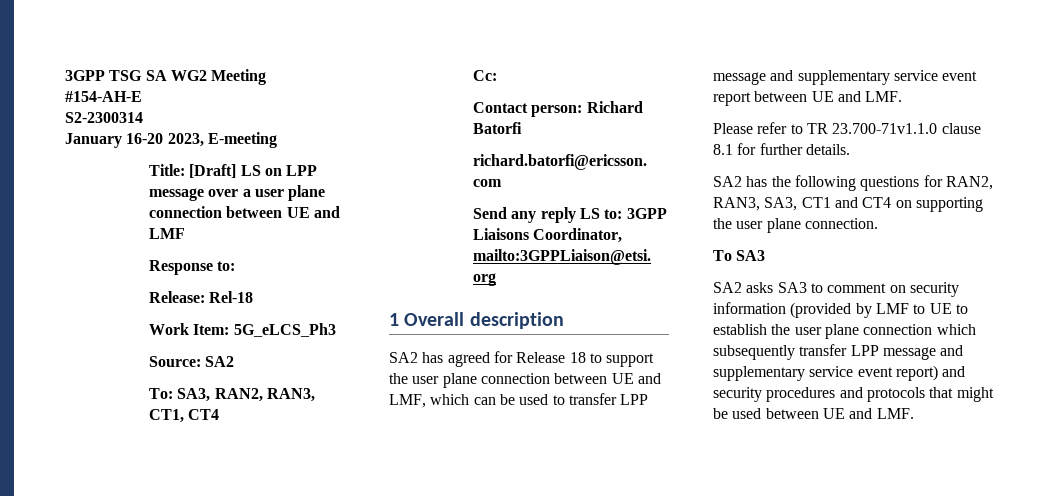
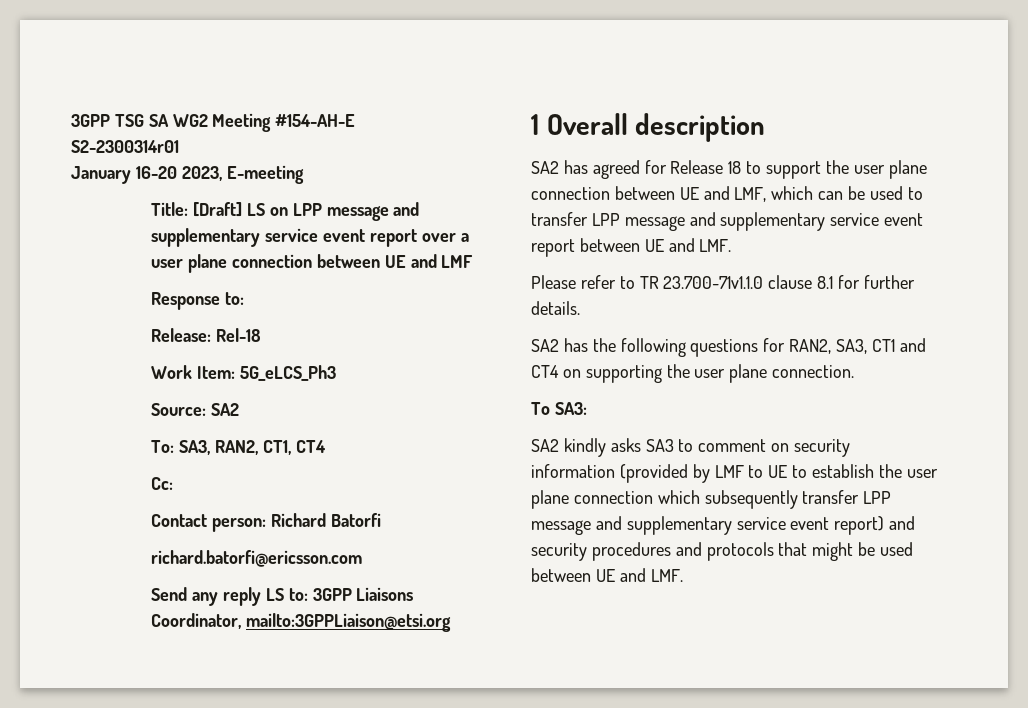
[65,112,143,123] S2-2300314 -> [71,140,179,153] S2-2300314r01
(204, 194) none -> [393,202,420,216] [151,228,417,247] and supplementary service event report
[266,388,315,402] RAN3, -> (258, 447) none
[713,197,760,211] RAN3, -> (832, 346) none
[736,250,766,261] [713,282,742,293] SA3 // SA2 -> [554,402,587,415] [531,438,606,457] SA3: // SA2 kindly

